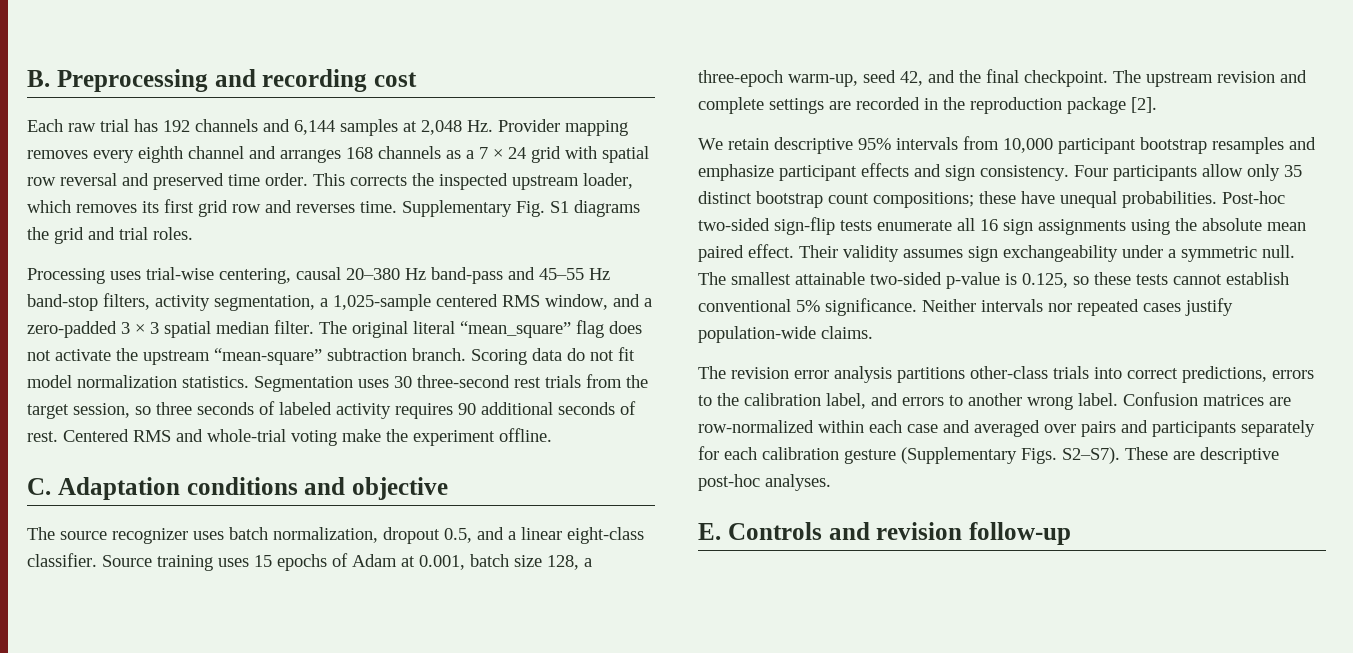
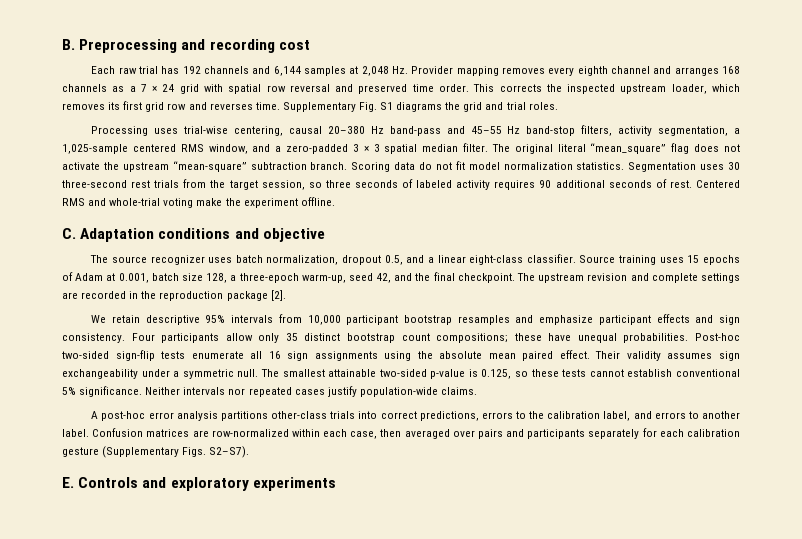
[698,366,789,379] The revision -> [91,411,146,421] A post-hoc
[1027,396,1073,410] wrong -> (740, 415) none
[907,420,970,433] case and -> [350,429,402,439] case, then
[1125,447,1279,464] [698,474,831,491] These are descriptive post-hoc analyses. -> (250, 452) none
[876,522,1071,545] revision follow-up -> [170,477,336,491] exploratory experiments

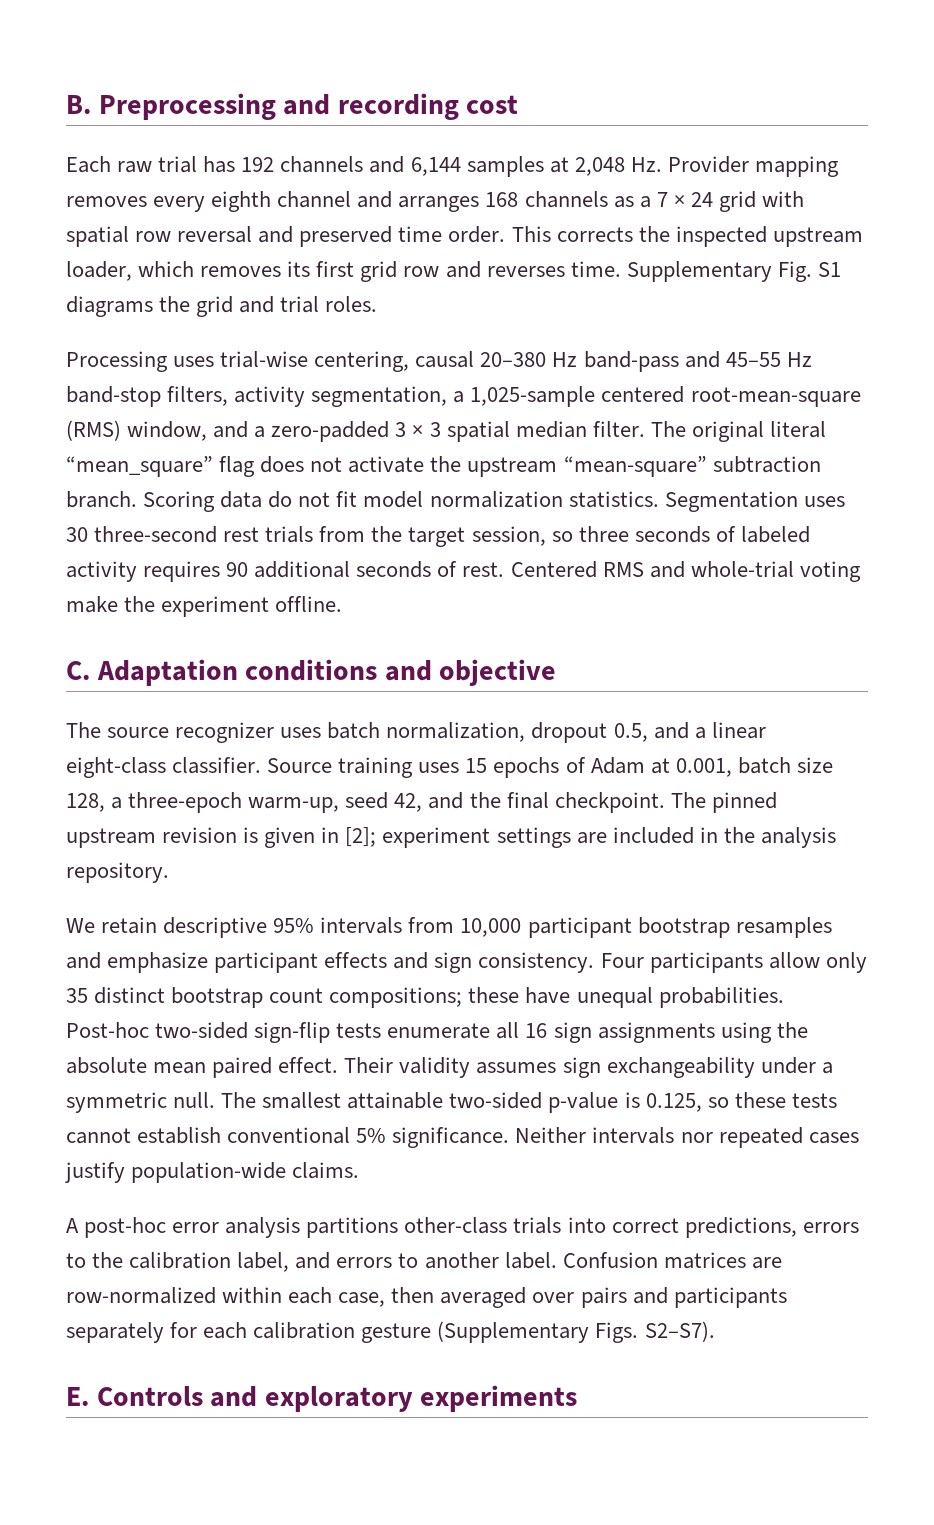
[180,144,204,152] RMS -> [690,387,861,407] [66,420,121,441] root-mean-square (RMS)
(536, 277) none -> [711,792,777,813] pinned
[630,273,698,283] and complete -> [243,827,491,848] is given in [2]; experiment
[81,291,127,299] recorded -> [612,827,694,844] included
[159,290,286,301] reproduction package [2]. -> [760,827,836,848] [66,862,169,883] analysis repository.

